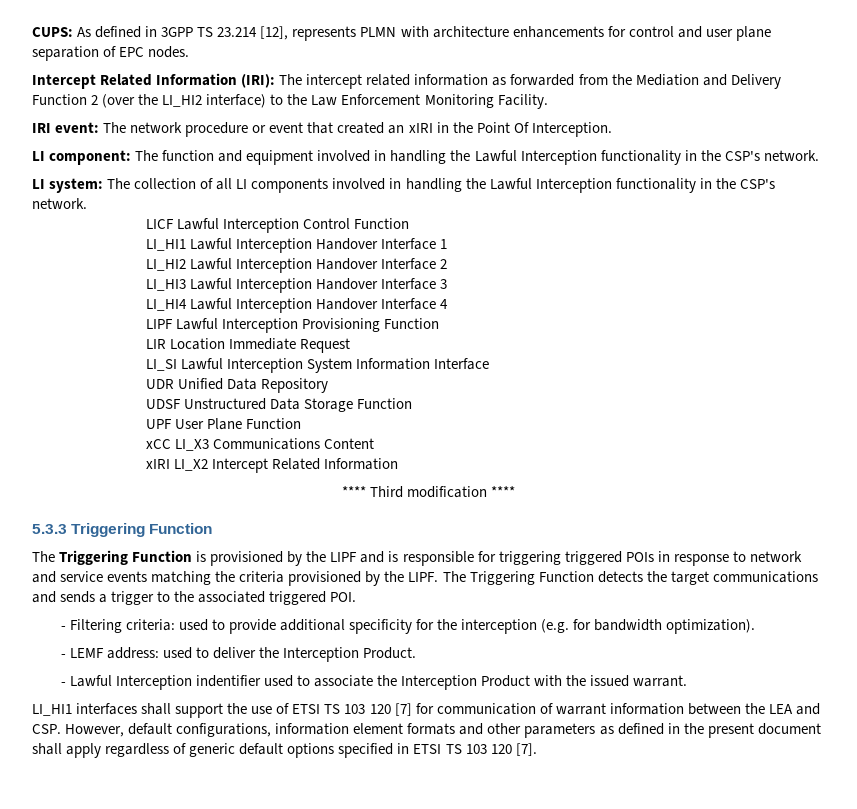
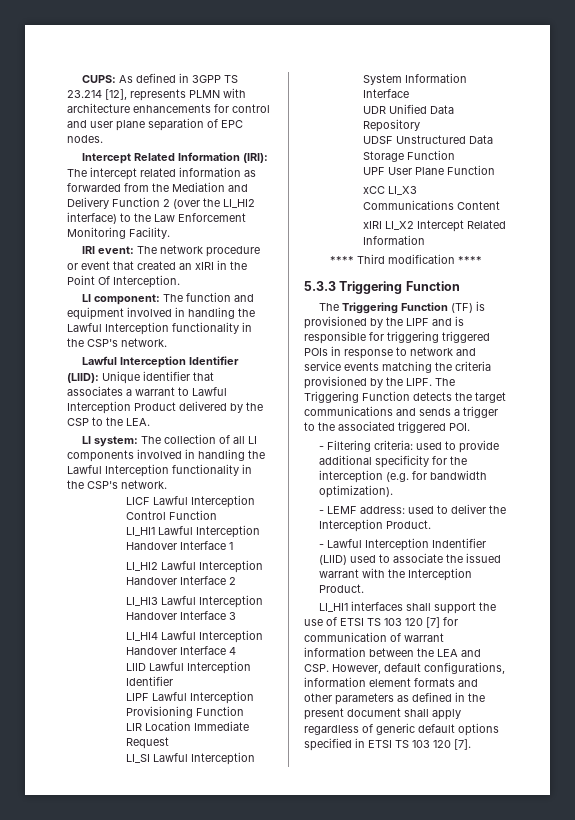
(819, 155) none -> [82,356,240,368] [67,371,214,384] [67,386,227,396] [67,401,263,414] [67,417,150,426] // Lawful Interception Identifier (LIID): Unique identifier that associates a warrant to Lawful Interception Product delivered by the CSP to the LEA.
(449, 304) none -> [126,661,252,674] [126,676,174,686] // LIID Lawful Interception Identifier
(193, 556) none -> [451,303,474,313] (TF)
[195,675,261,687] indentifier -> [431,538,486,548] [318,555,347,565] Indentifier (LIID)
[400,675,688,690] Interception Product with the issued warrant. -> [465,553,501,563] [318,568,472,581] [318,584,364,593] issued warrant with the Interception Product.

